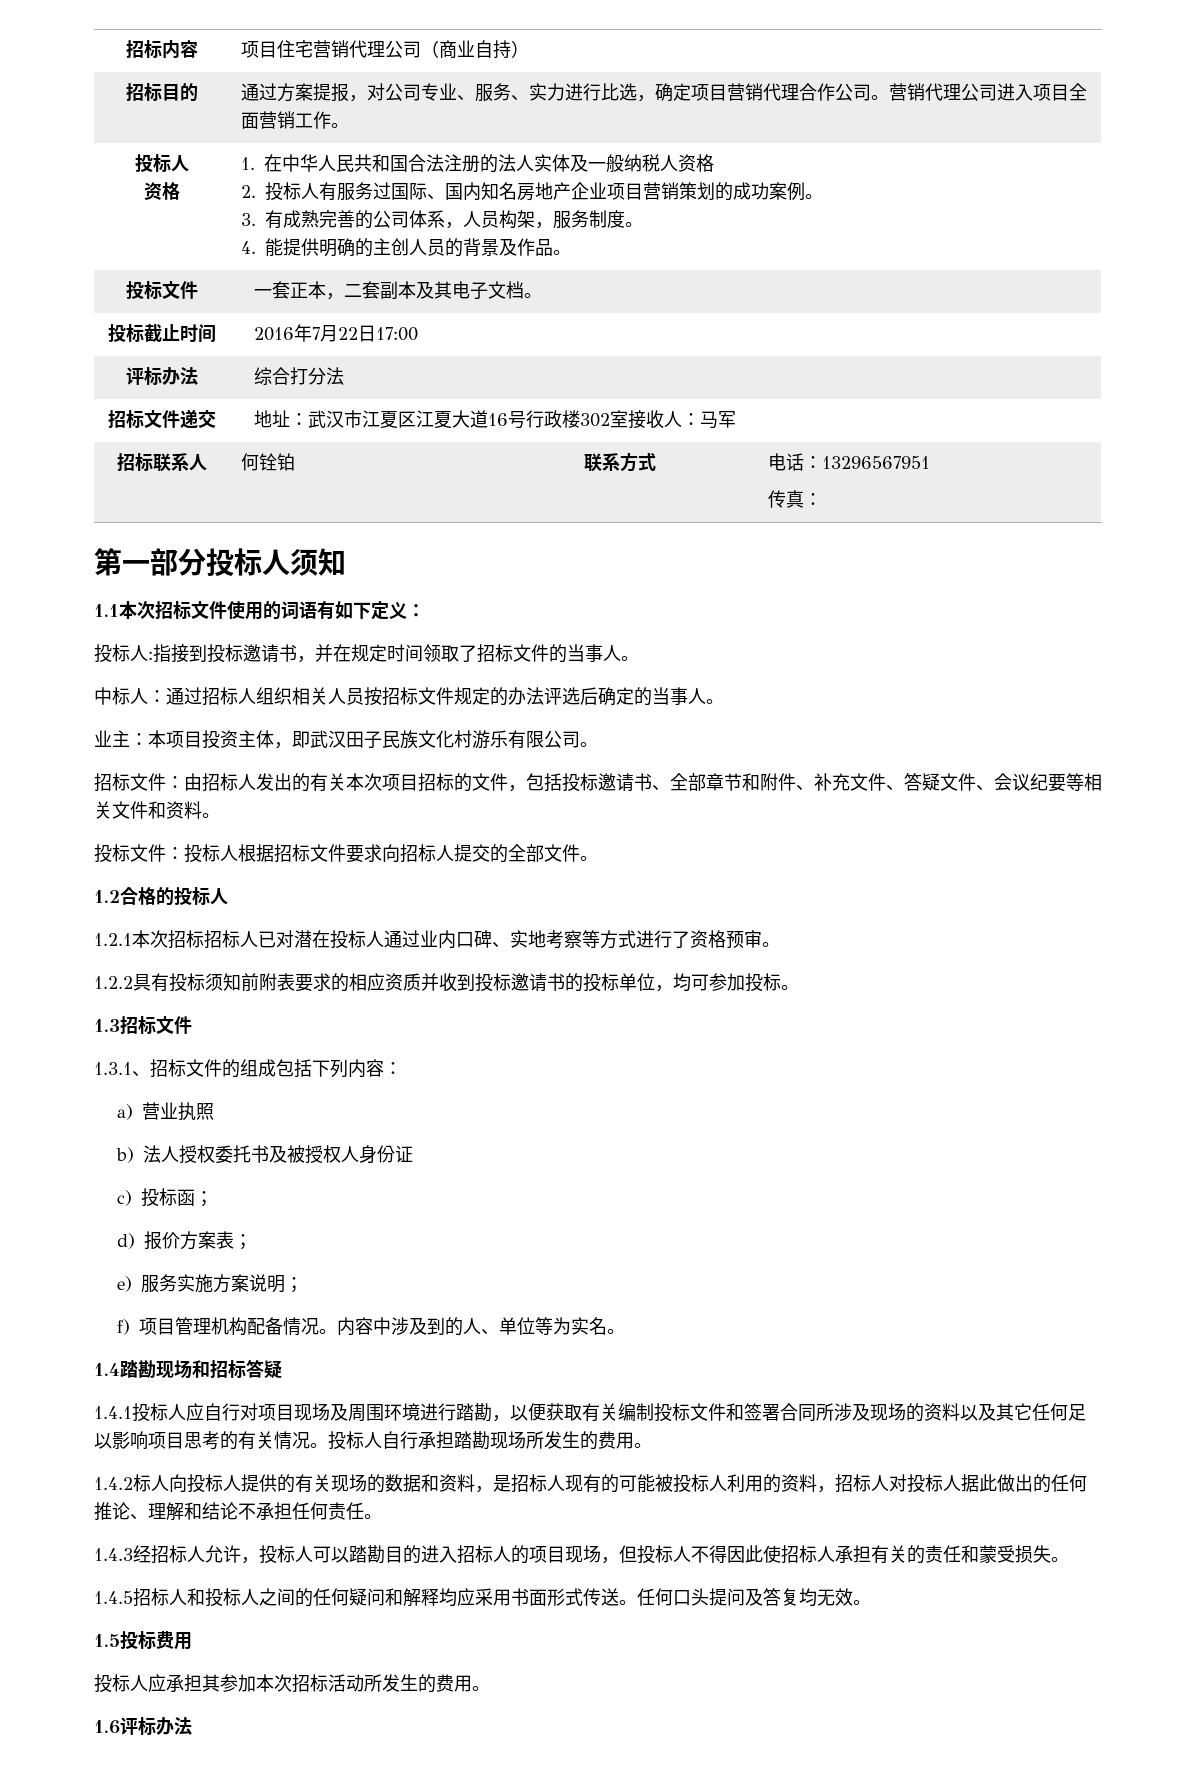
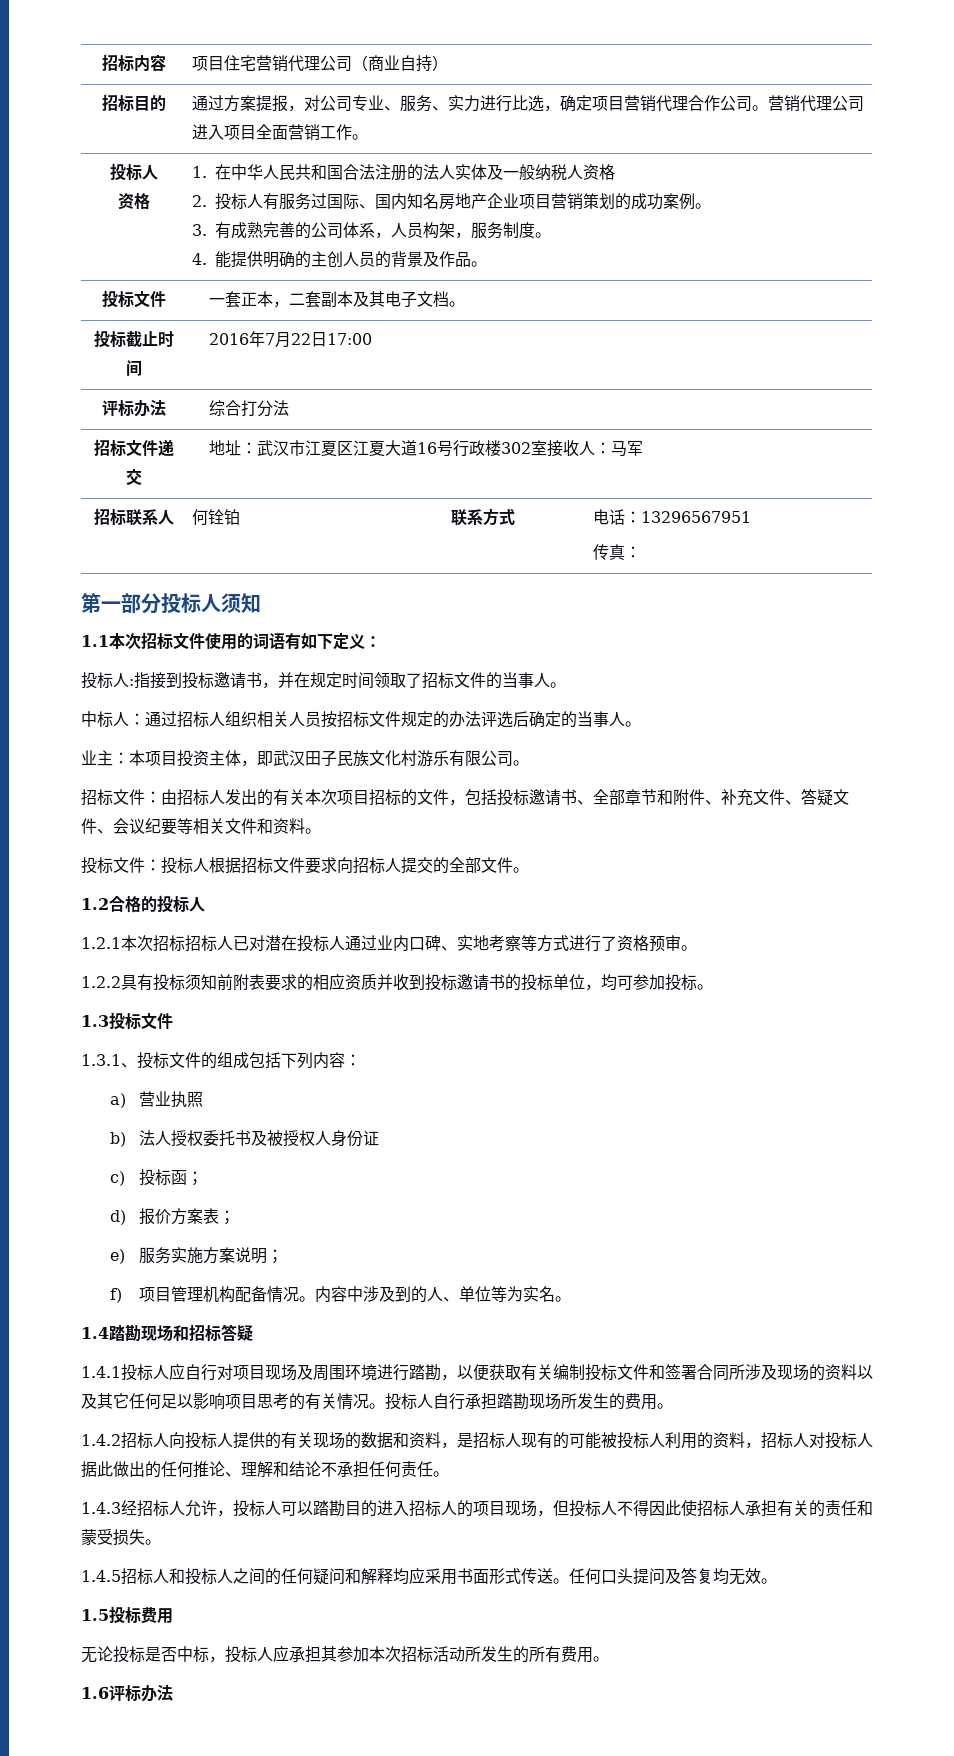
[120,1016,138,1034] 招 -> [109,1012,125,1030] 投
[150,1059,168,1077] 招 -> [137,1052,153,1069] 投
(133, 1483) none -> [121,1432,137,1448] 招
(192, 1641) none -> [81,1646,225,1663] 无论投标是否中标，
(436, 1683) none -> [529,1646,561,1663] 所有

